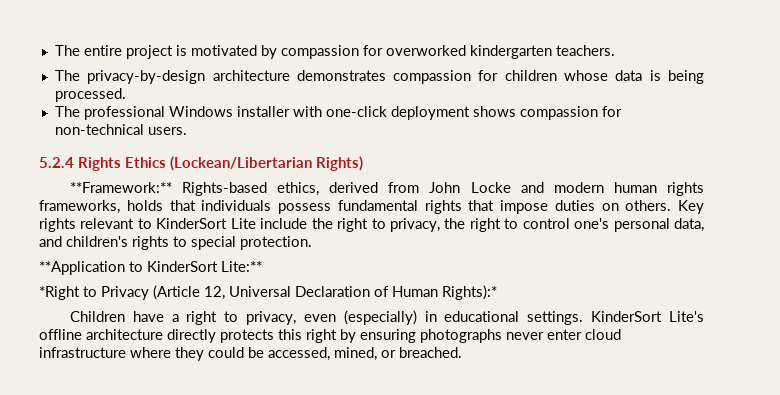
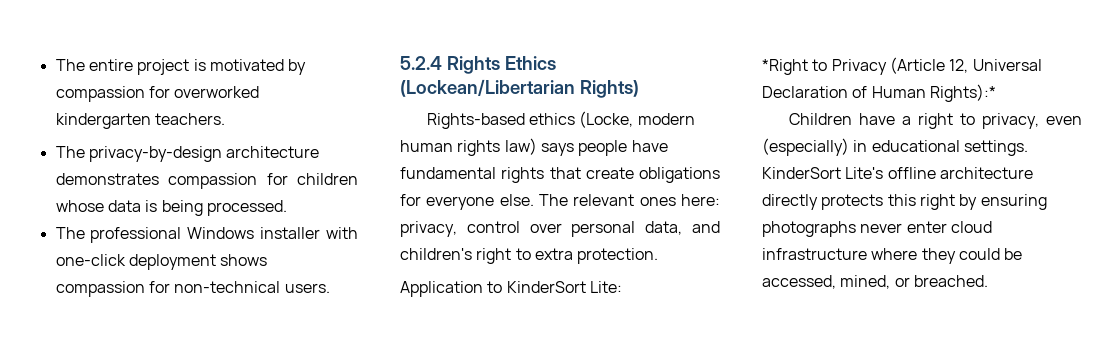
[69,182,704,196] [39,200,704,214] [39,218,610,232] **Framework:** Rights-based ethics, derived from John Locke and modern human rights frameworks, holds that individuals possess fundamental rights that impose duties on others. Key rights relevant to KinderSort Lite include the right to privacy, the right to control one's -> [426,111,695,129] [400,138,668,156] [400,167,720,183] [400,194,720,210] [400,221,562,237] Rights-based ethics (Locke, modern human rights law) says people have fundamental rights that create obligations for everyone else. The relevant ones here: privacy, control over
[132,236,236,250] rights to special -> [476,248,573,264] right to extra
[39,261,262,275] **Application to KinderSort Lite:** -> [400,281,622,297] Application to KinderSort Lite:

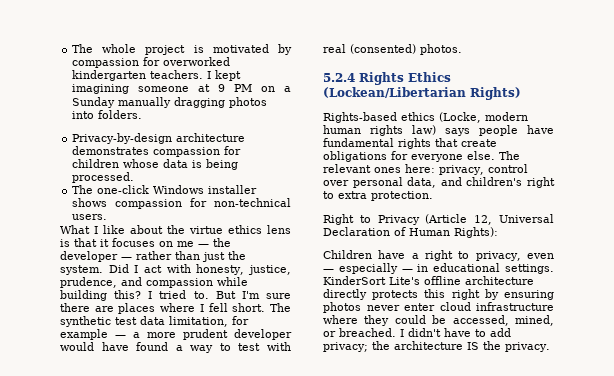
[55,59,133,71] The entire -> [72,44,137,53] The whole
[55,146,222,162] // The privacy-by-design -> [207,70,242,81] [72,84,292,94] [72,97,268,108] [72,110,143,119] [72,133,173,144] I kept imagining someone at 9 PM on a Sunday manually dragging photos into folders. // Privacy-by-design
[90,227,182,243] professional -> [97,185,150,194] one-click
[326,227,358,239] [55,254,216,270] with one-click deployment -> (258, 189) none
(330, 288) none -> [60,225,291,234] [60,238,231,247] [60,251,246,262] [60,264,291,275] [60,277,248,288] [60,290,291,301] [60,303,291,314] [60,316,249,327] [60,329,292,340] [60,342,291,353] [323,44,462,55] // What I like about the virtue ethics lens is that it focuses on me — the developer — rather than just the system. Did I act with honesty, justice, prudence, and compassion while building this? I tried to. But I'm sure there are places where I fell short. The synthetic test data limitation, for example — a more prudent developer would have found a way to test with real (consented) photos.
[400,281,622,297] [762,59,808,75] Application to KinderSort Lite: // *Right -> [323,214,354,225] Right
[929,84,996,102] Rights):* -> [454,227,498,238] Rights):
[762,138,849,156] (especially) -> [323,263,413,274] — especially —
[762,221,856,237] photographs -> [323,302,361,313] photos
(988, 281) none -> [400,328,511,337] [323,341,550,352] I didn't have to add privacy; the architecture IS the privacy.

